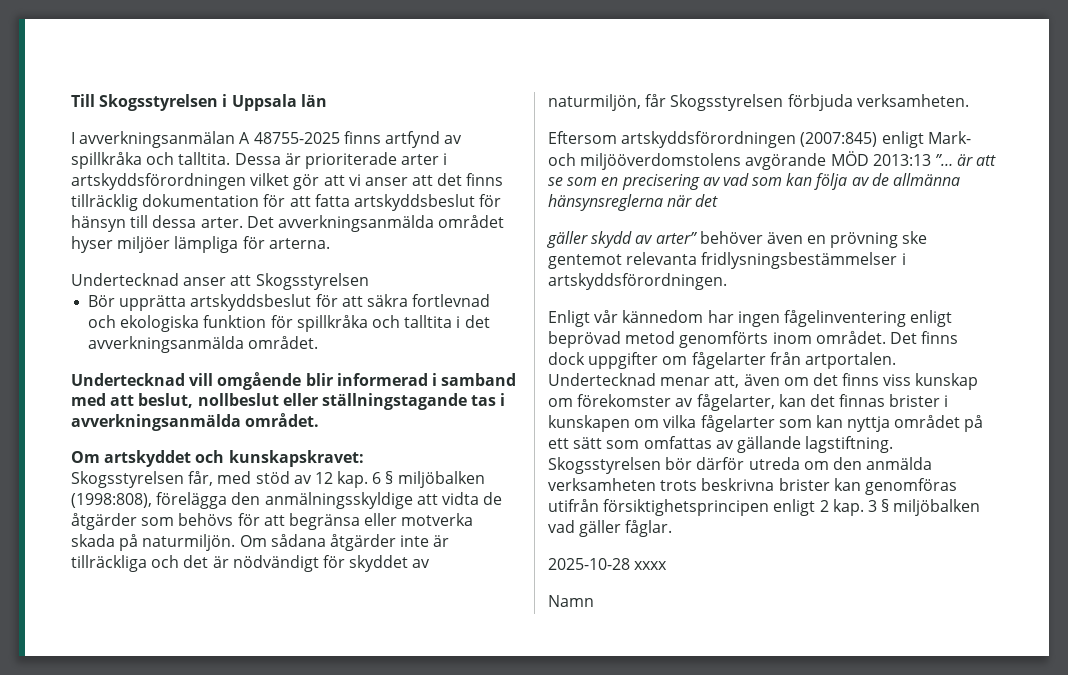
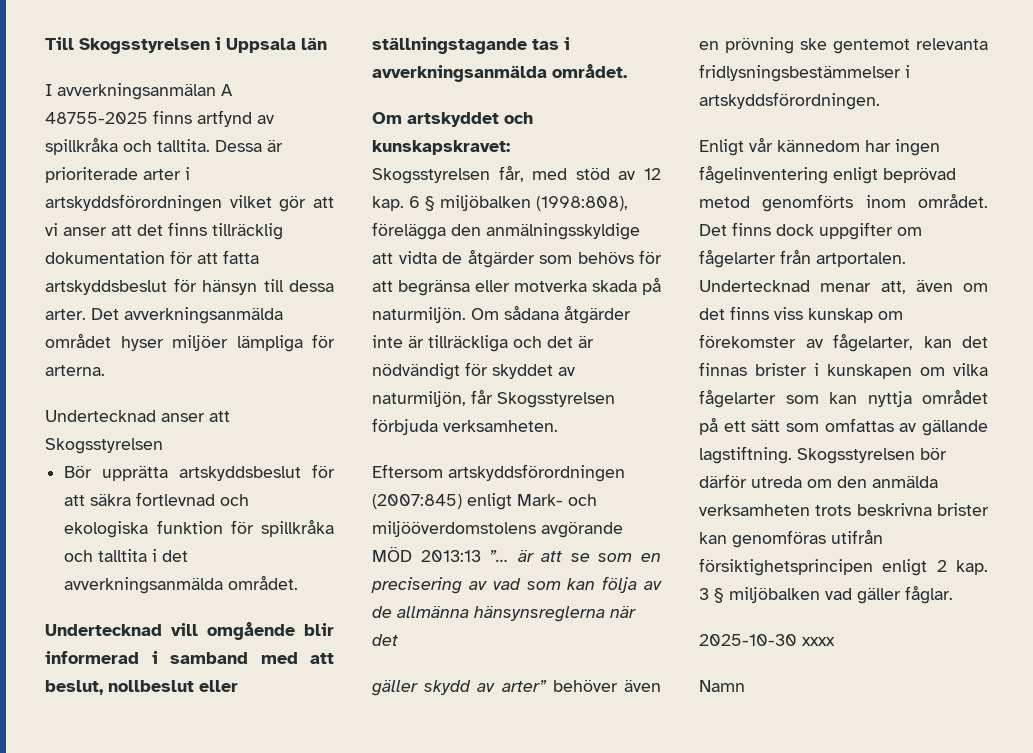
[548,558,630,570] 2025-10-28 -> [699,634,797,646] 2025-10-30

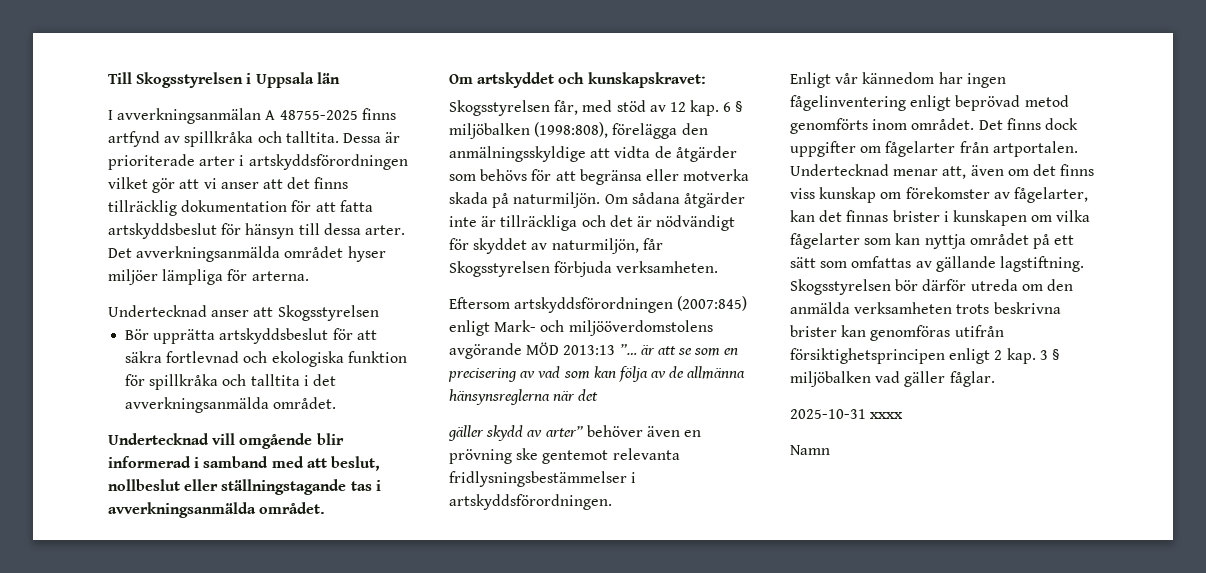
[699,634,797,646] 2025-10-30 -> [790,409,866,419] 2025-10-31

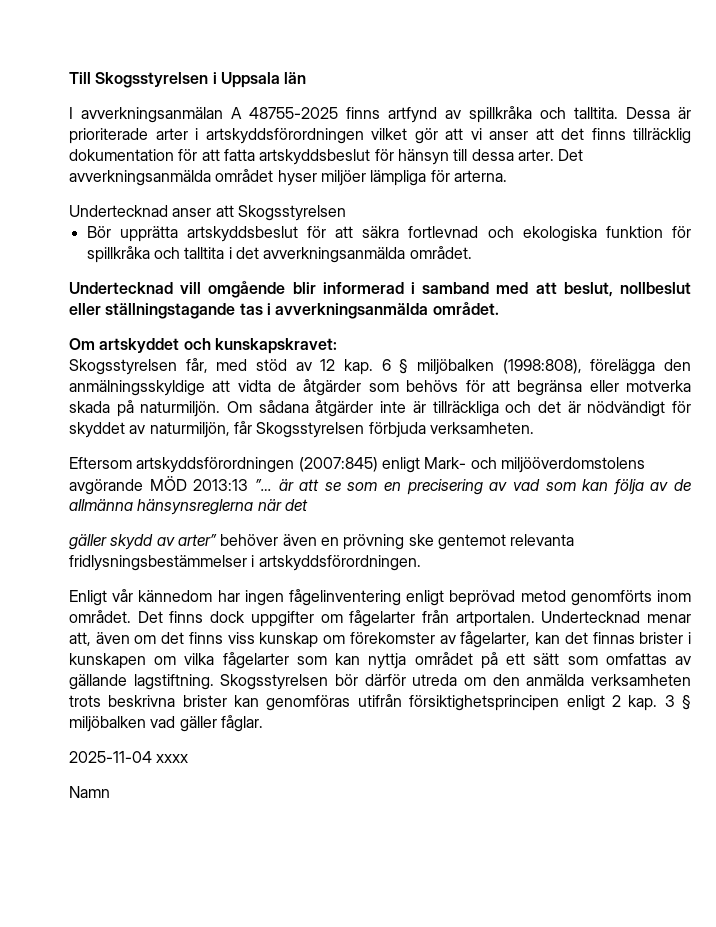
[790,409,866,419] 2025-10-31 -> [69,751,152,763] 2025-11-04

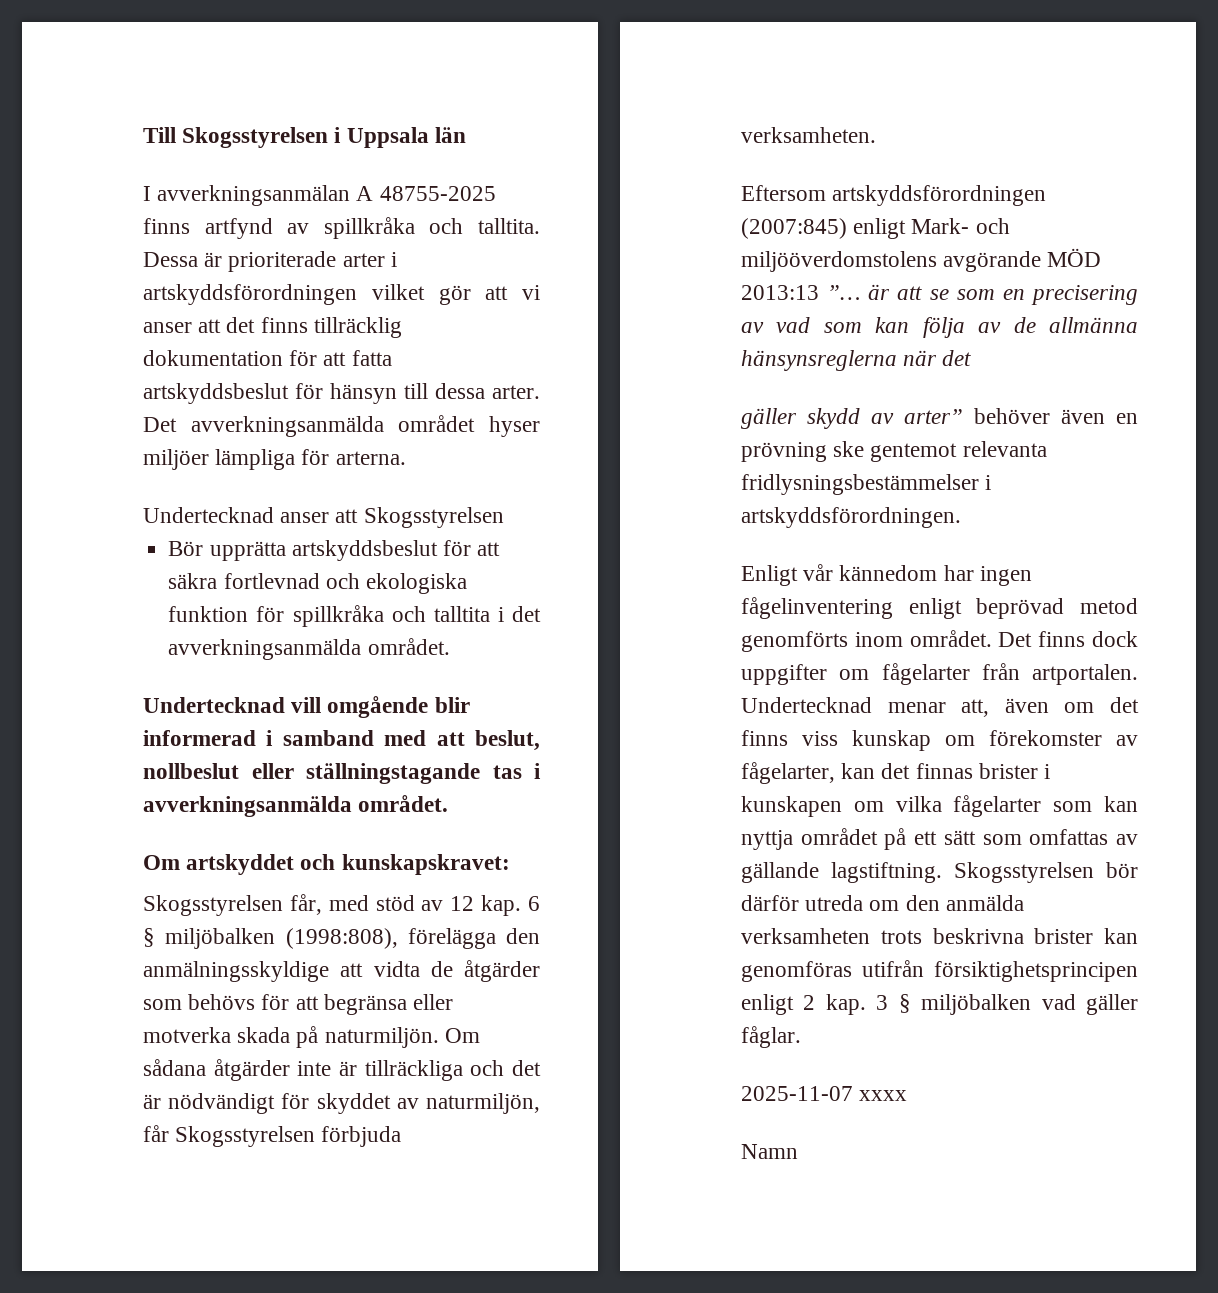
[69,751,152,763] 2025-11-04 -> [741,1086,853,1101] 2025-11-07

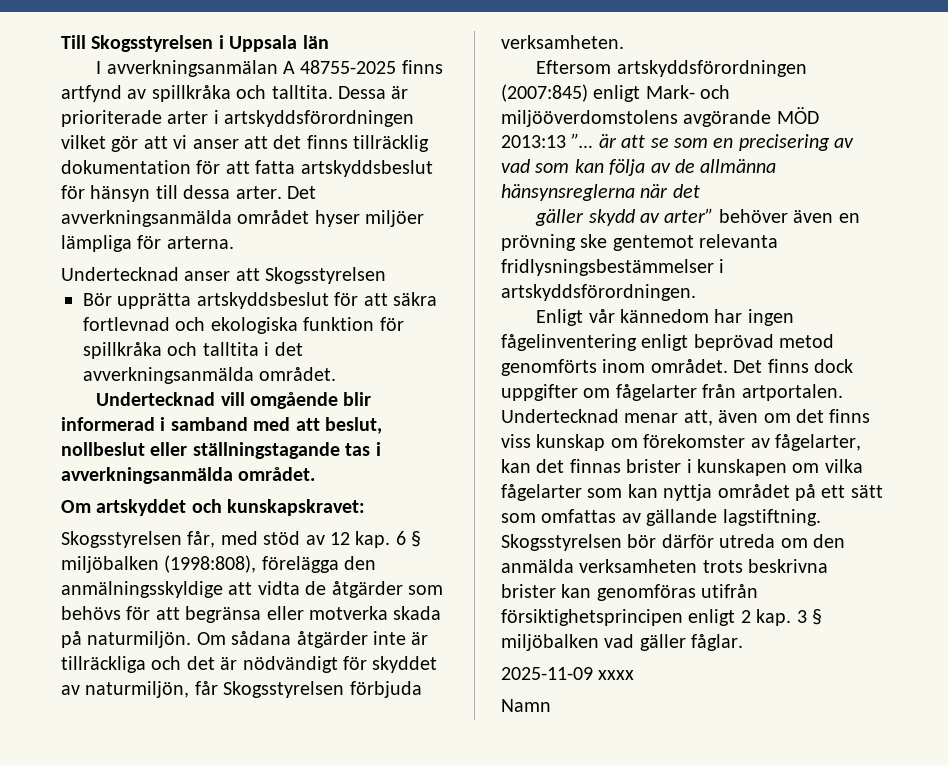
[741,1086,853,1101] 2025-11-07 -> [501,667,593,680] 2025-11-09

